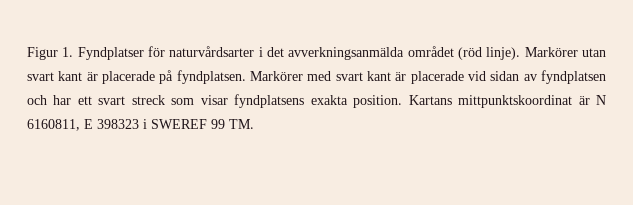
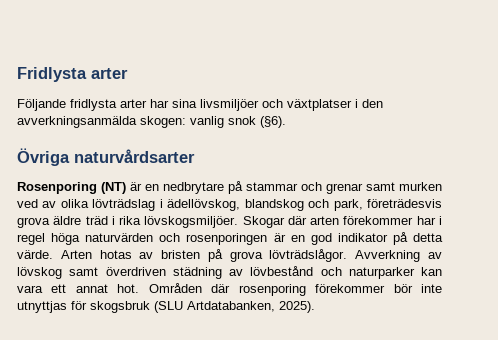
[27,46,606,60] [27,70,606,84] [27,94,606,108] [27,119,254,131] Figur 1. Fyndplatser för naturvårdsarter i det avverkningsanmälda området (röd linje). Markörer utan svart kant är placerade på fyndplatsen. Markörer med svart kant är placerade vid sidan av fyndplatsen och har ett svart streck som visar fyndplatsens exakta position. Kartans mittpunktskoordinat är N 6160811, E 398323 i SWEREF 99 TM. -> [17,67,128,82] [17,99,383,111] [17,116,286,128] [17,148,195,166] [17,181,442,194] [17,199,443,211] [17,216,442,228] [17,232,444,245] [17,249,442,262] [17,266,442,279] [17,283,443,296] [17,301,315,313] Fridlysta arter // Följande fridlysta arter har sina livsmiljöer och växtplatser i den avverkningsanmälda skogen: vanlig snok (§6). // Övriga naturvårdsarter // Rosenporing (NT) är en nedbrytare på stammar och grenar samt murken ved av olika lövträdslag i ädellövskog, blandskog och park, företrädesvis grova äldre träd i rika lövskogsmiljöer. Skogar där arten förekommer har i regel höga naturvärden och rosenporingen är en god indikator på detta värde. Arten hotas av bristen på grova lövträdslågor. Avverkning av lövskog samt överdriven städning av lövbestånd och naturparker kan vara ett annat hot. Områden där rosenporing förekommer bör inte utnyttjas för skogsbruk (SLU Artdatabanken, 2025).

